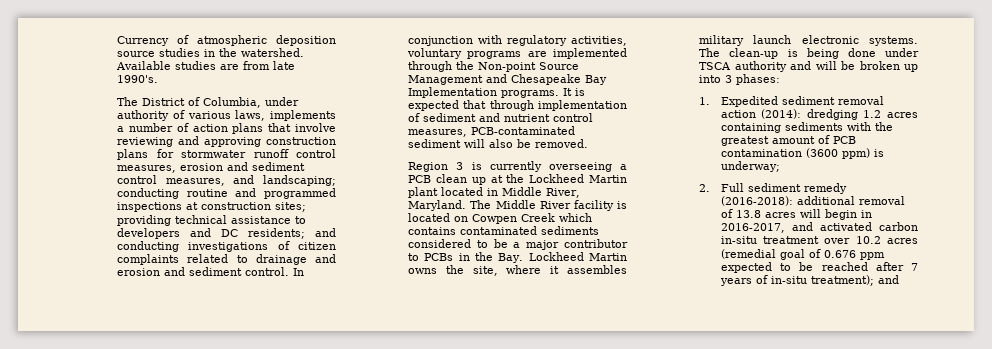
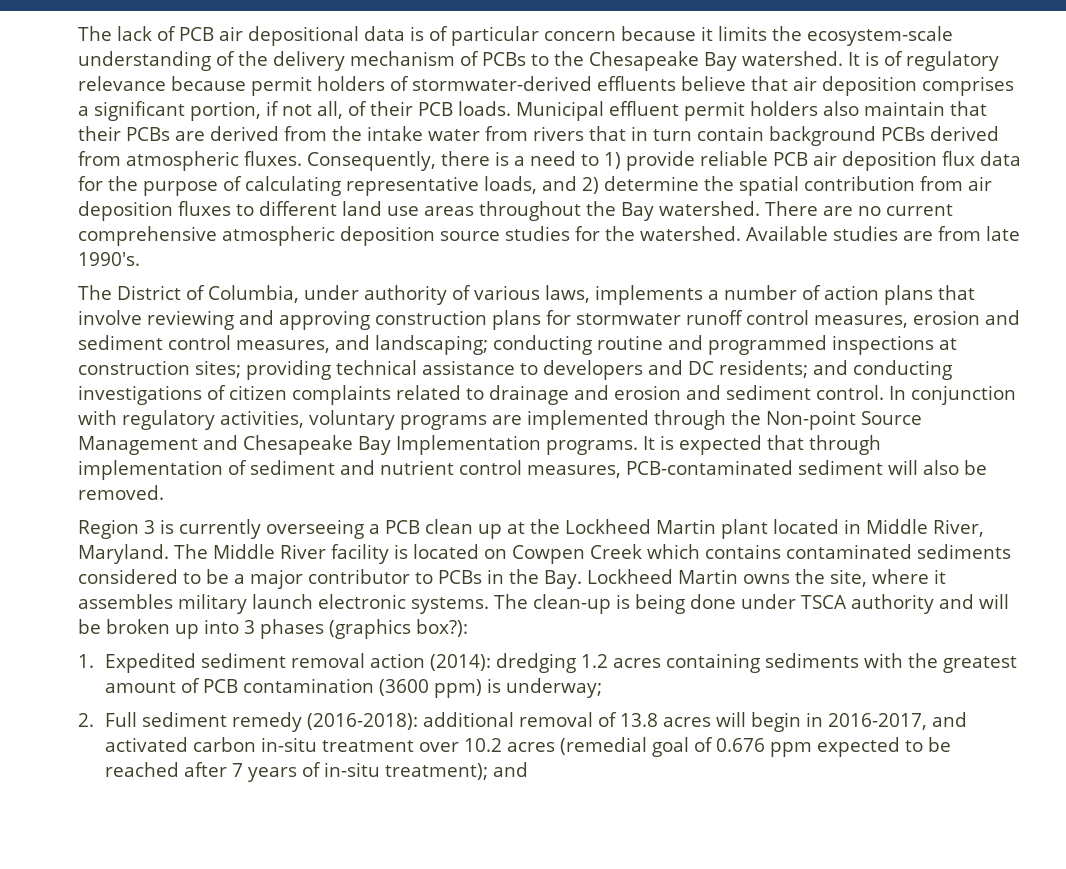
[117,35,190,46] Currency of -> [77,26,953,46] [77,51,999,71] [77,76,1014,96] [77,101,987,121] [77,126,999,146] [77,151,1021,171] [77,176,992,196] [77,201,953,221] [77,226,217,246] The lack of PCB air depositional data is of particular concern because it limits the ecosystem-scale understanding of the delivery mechanism of PCBs to the Chesapeake Bay watershed. It is of regulatory relevance because permit holders of stormwater-derived effluents believe that air deposition comprises a significant portion, if not all, of their PCB loads. Municipal effluent permit holders also maintain that their PCBs are derived from the intake water from rivers that in turn contain background PCBs derived from atmospheric fluxes. Consequently, there is a need to 1) provide reliable PCB air deposition flux data for the purpose of calculating representative loads, and 2) determine the spatial contribution from air deposition fluxes to different land use areas throughout the Bay watershed. There are no current comprehensive
[204,49,216,57] in -> [574,226,600,241] for
[736,74,781,85] phases: -> [259,619,468,639] phases (graphics box?):

